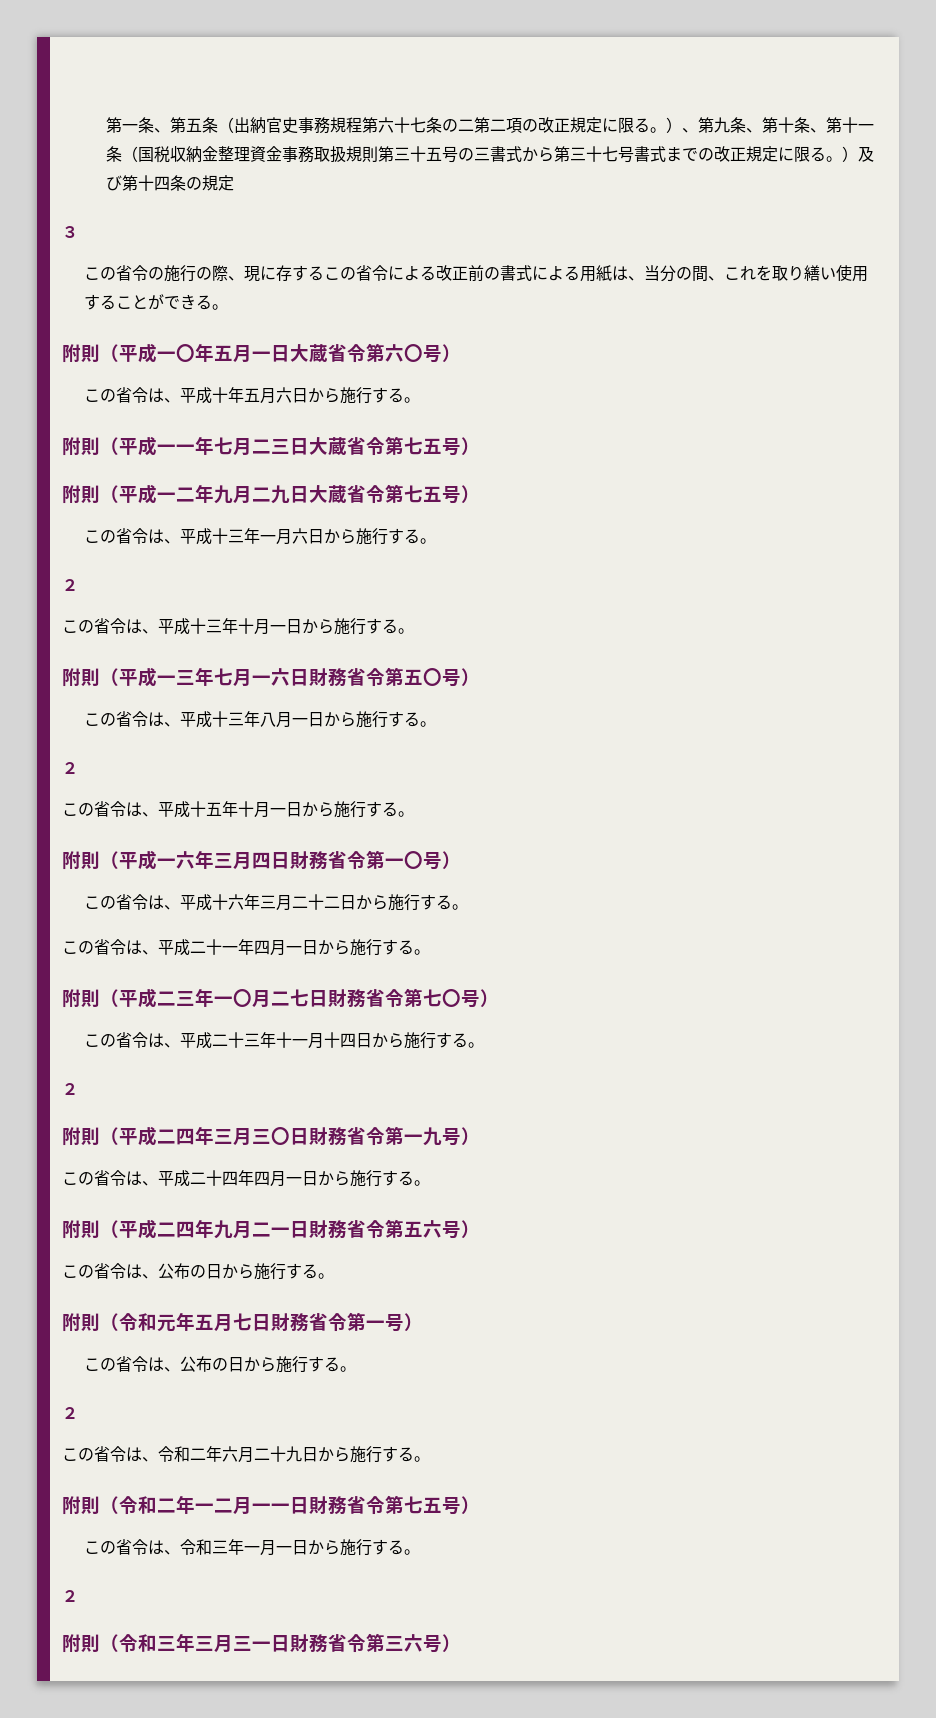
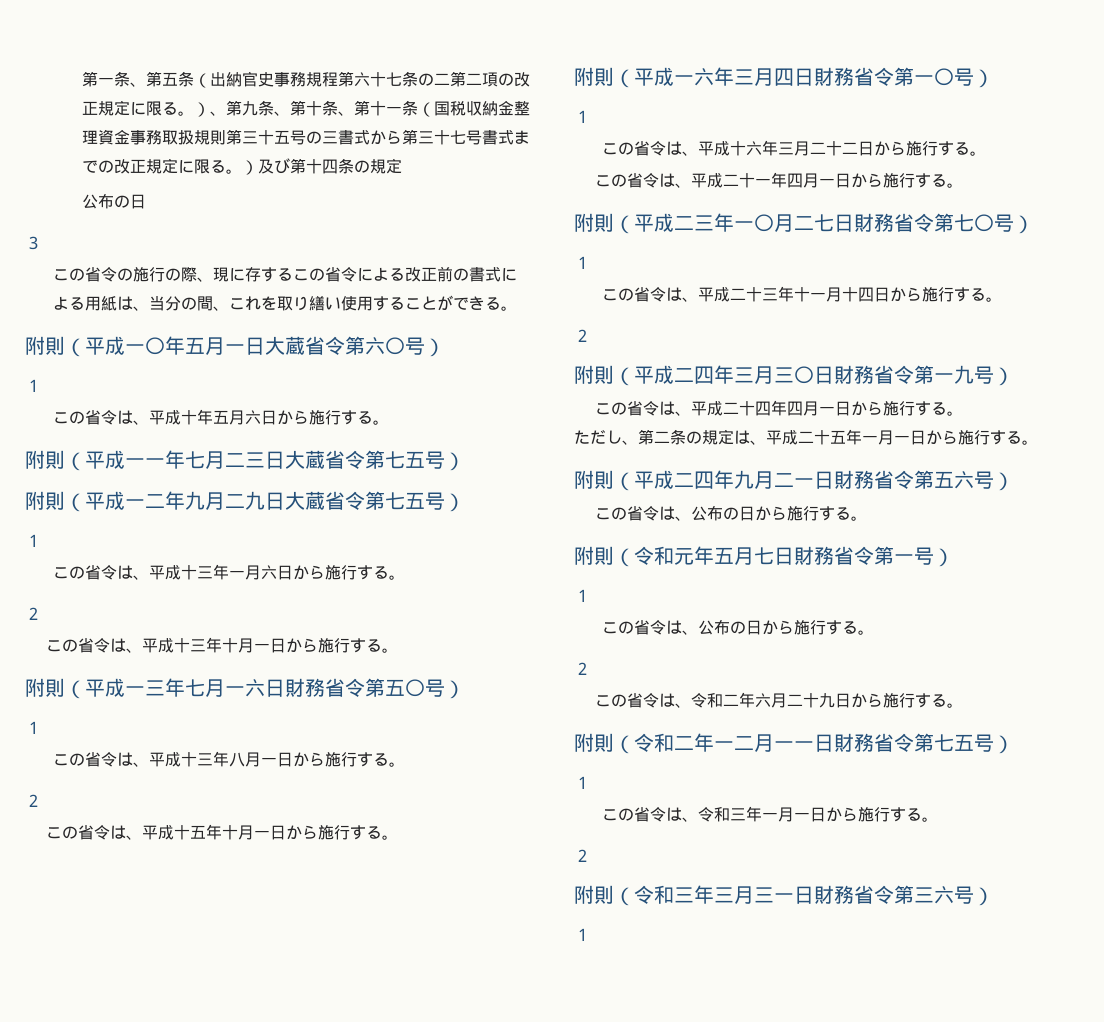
(234, 183) none -> [81,193,146,209] // 公布の日
(461, 353) none -> [25,379,42,392] // １
(480, 494) none -> [25,534,42,547] // １
(480, 677) none -> [25,721,42,734] // １
(461, 860) none -> [574,110,591,123] // １
(499, 998) none -> [574,256,591,269] // １
(430, 1183) none -> [574,429,1038,445] // ただし、第二条の規定は、平成二十五年一月一日から施行する。
(423, 1322) none -> [574,589,591,602] // １
(480, 1505) none -> [574,776,591,789] // １
(461, 1643) none -> [574,928,591,941] // １

